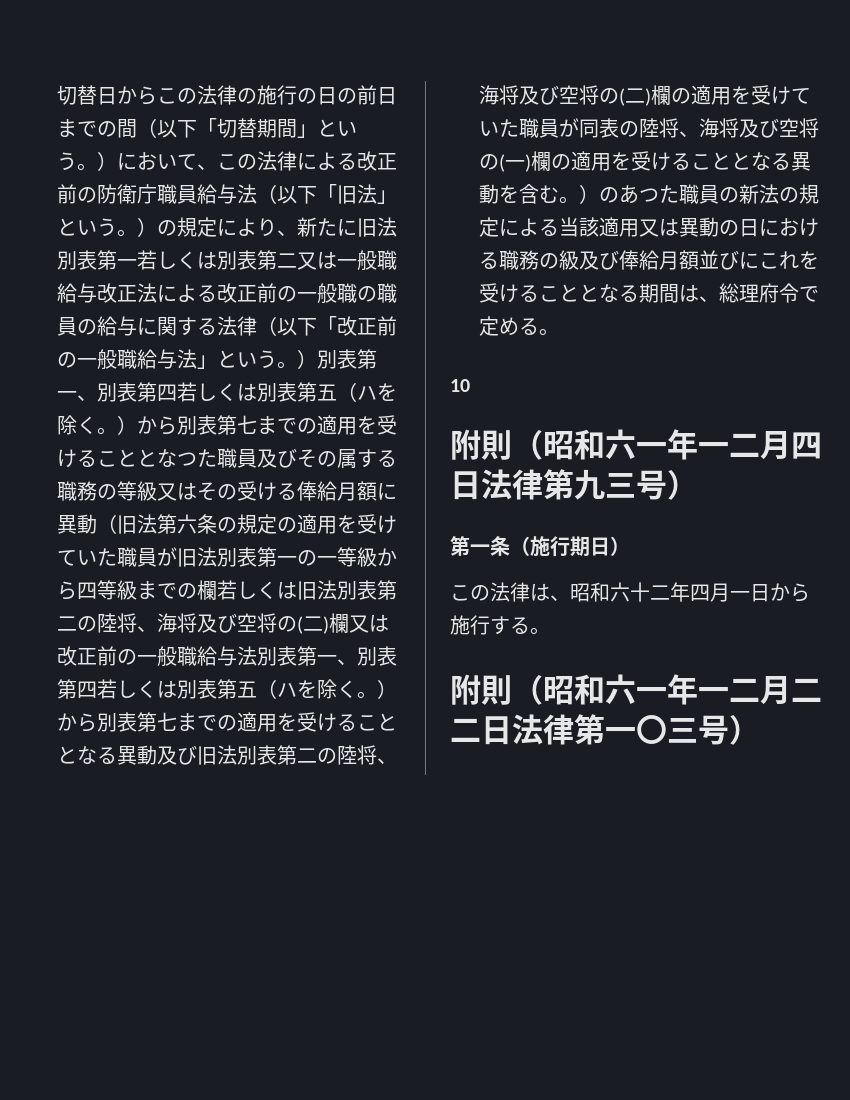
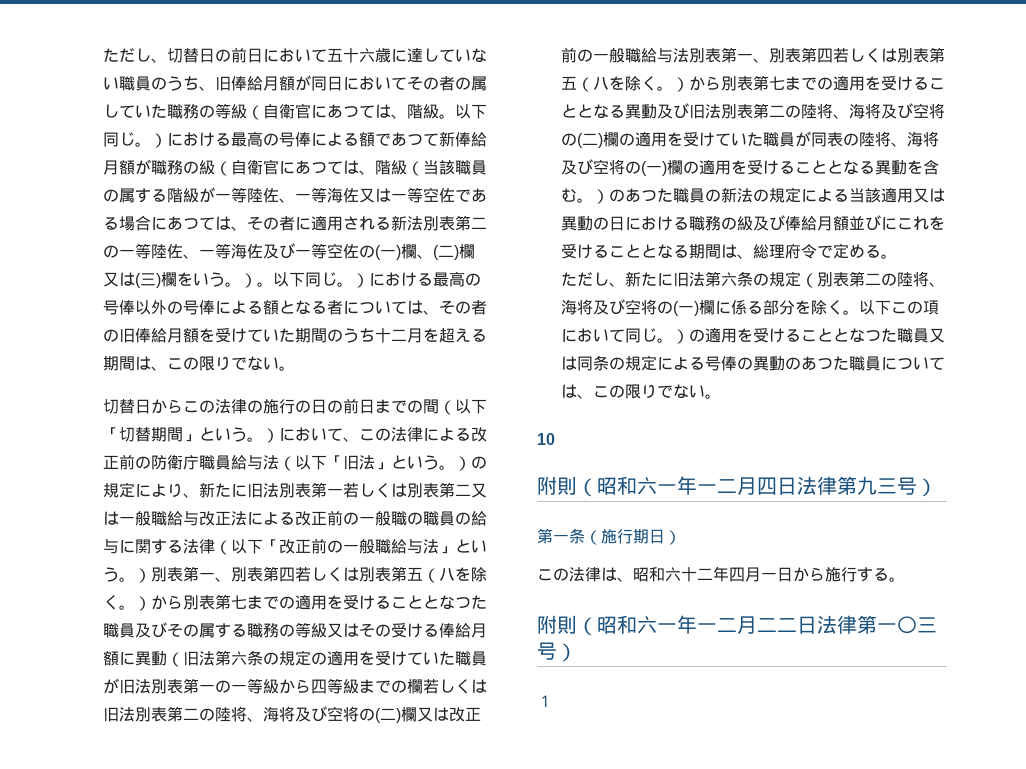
(56, 95) none -> [103,47,488,63] [103,75,488,91] [103,103,488,120] [103,131,488,148] [103,159,488,176] [103,187,488,203] [103,215,488,231] [103,243,476,260] [103,271,482,288] [103,300,488,315] [103,327,488,343] [103,356,296,371] ただし、切替日の前日において五十六歳に達していない職員のうち、旧俸給月額が同日においてその者の属していた職務の等級（自衛官にあつては、階級。以下同じ。）における最高の号俸による額であつて新俸給月額が職務の級（自衛官にあつては、階級（当該職員の属する階級が一等陸佐、一等海佐又は一等空佐である場合にあつては、その者に適用される新法別表第二の一等陸佐、一等海佐及び一等空佐の(一)欄、(二)欄又は(三)欄をいう。）。以下同じ。）における最高の号俸以外の号俸による額となる者については、その者の旧俸給月額を受けていた期間のうち十二月を超える期間は、この限りでない。 //
(559, 332) none -> [561,271,946,288] [561,299,940,316] [561,327,946,344] [561,355,946,371] [561,384,722,399] // ただし、新たに旧法第六条の規定（別表第二の陸将、海将及び空将の(一)欄に係る部分を除く。以下この項において同じ。）の適用を受けることとなつた職員又は同条の規定による号俸の異動のあつた職員については、この限りでない。
(760, 730) none -> [537,695,553,707] // １

